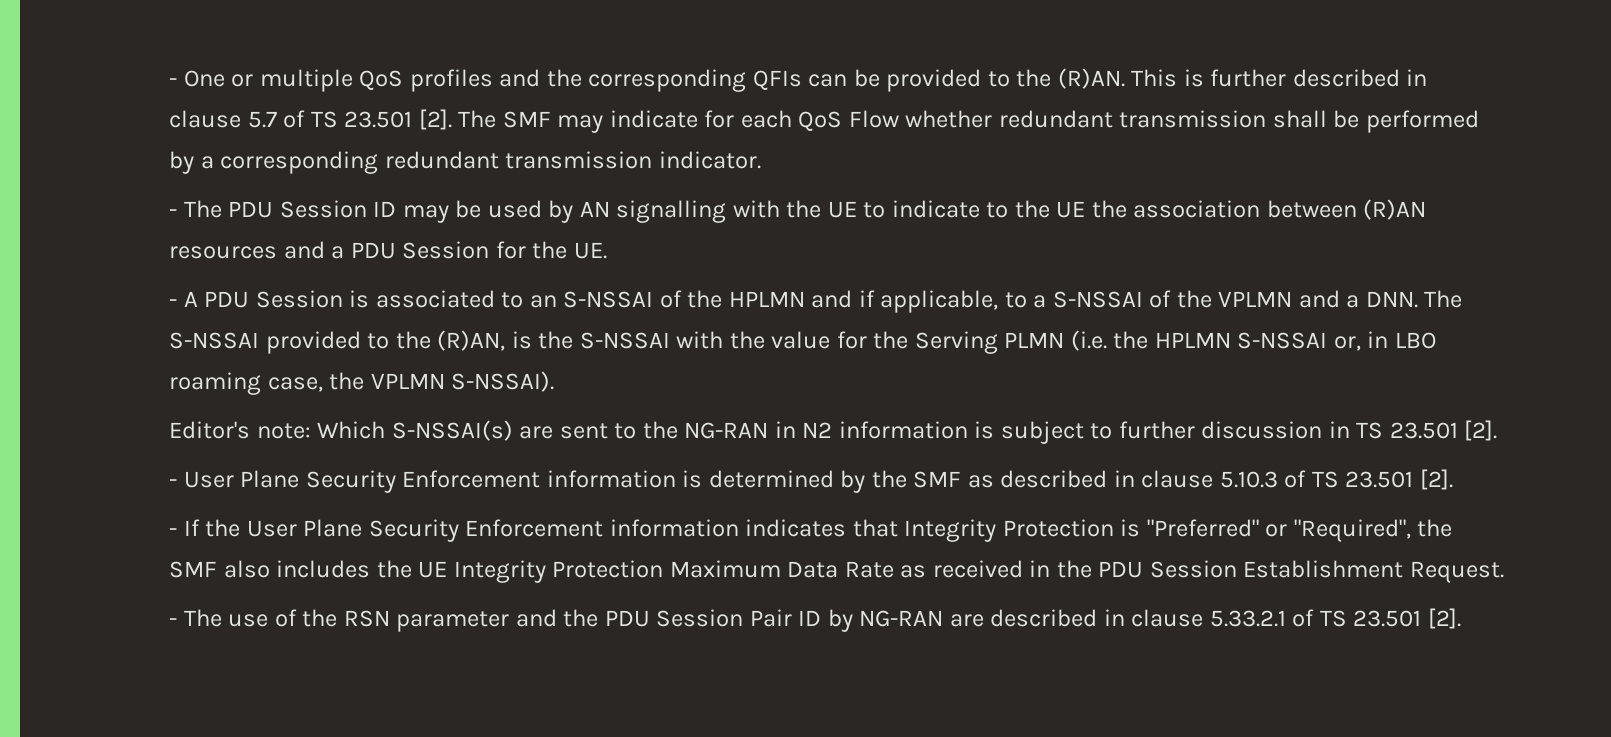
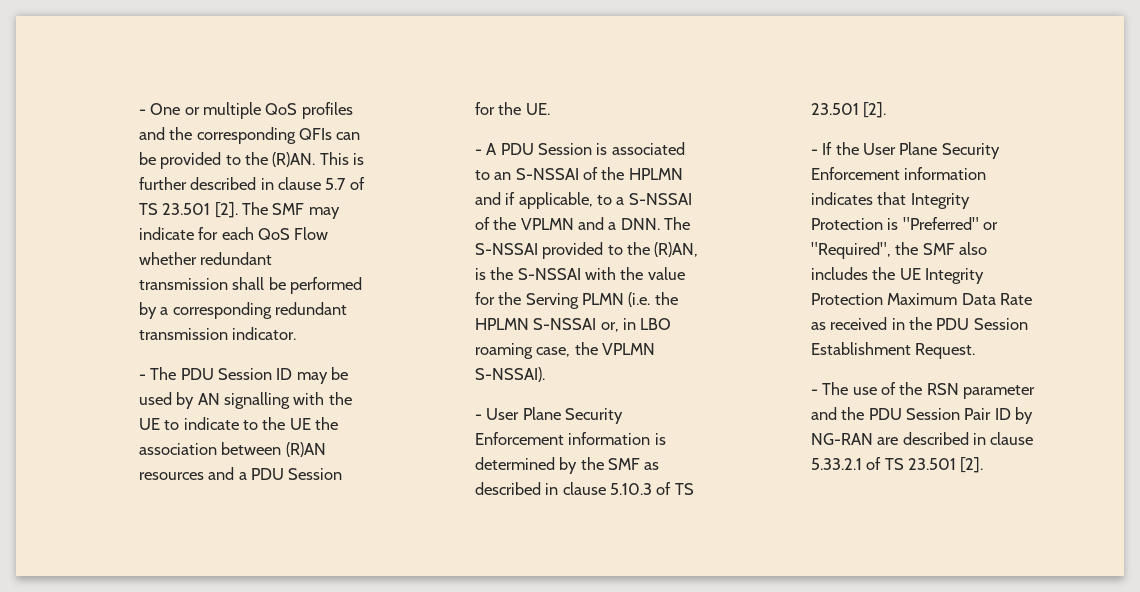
[169,420,1498,444] // Editor's note: Which S-NSSAI(s) are sent to the NG-RAN in N2 information is subject to further discussion in TS 23.501 [2]. -> (545, 374) none

